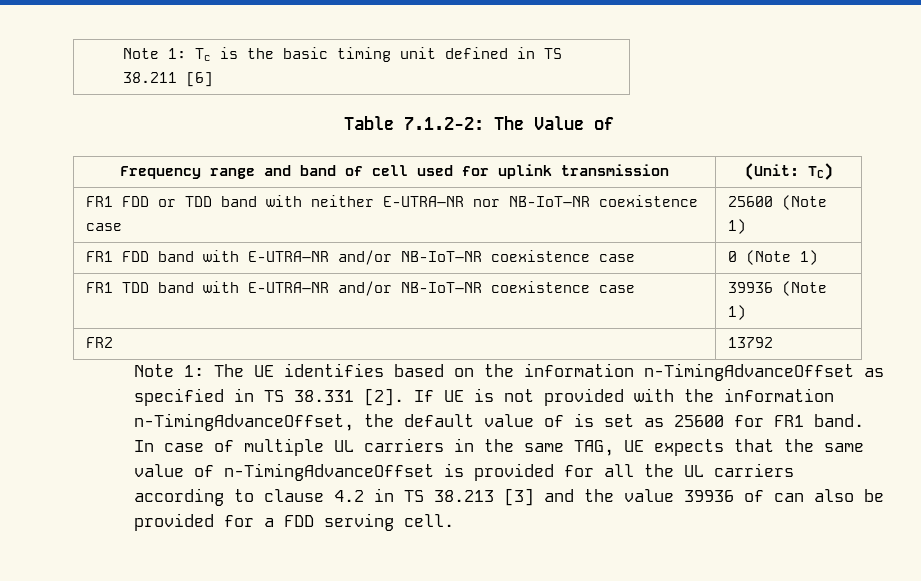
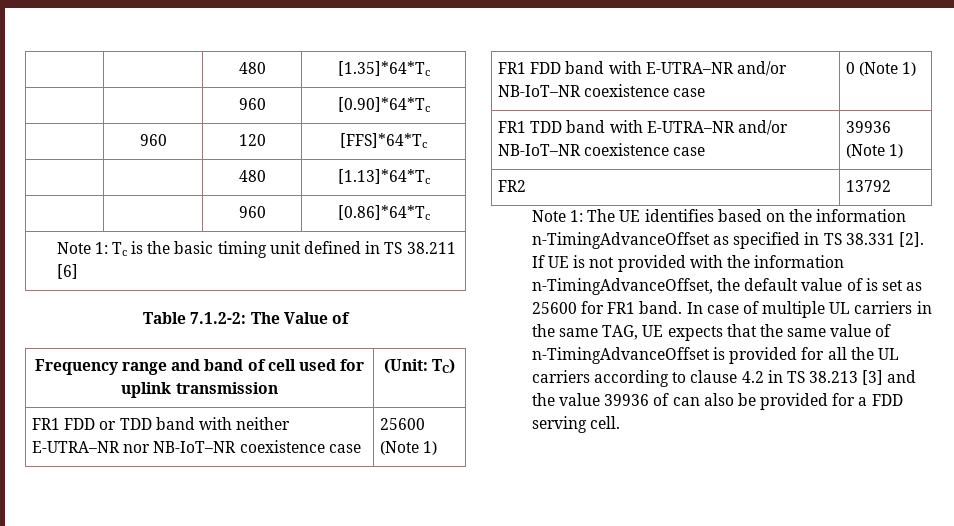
(122, 53) none -> [238,62,266,74] [337,61,430,76] [238,98,266,110] [337,97,430,112] [139,134,167,146] [238,134,266,146] [340,133,427,148] [238,170,266,182] [337,169,430,184] [238,206,266,218] [337,205,430,220] | | 480 | [1.35]*64*Tc // | | 960 | [0.90]*64*Tc // | 960 | 120 | [FFS]*64*Tc // | | 480 | [1.13]*64*Tc // | | 960 | [0.86]*64*Tc //

